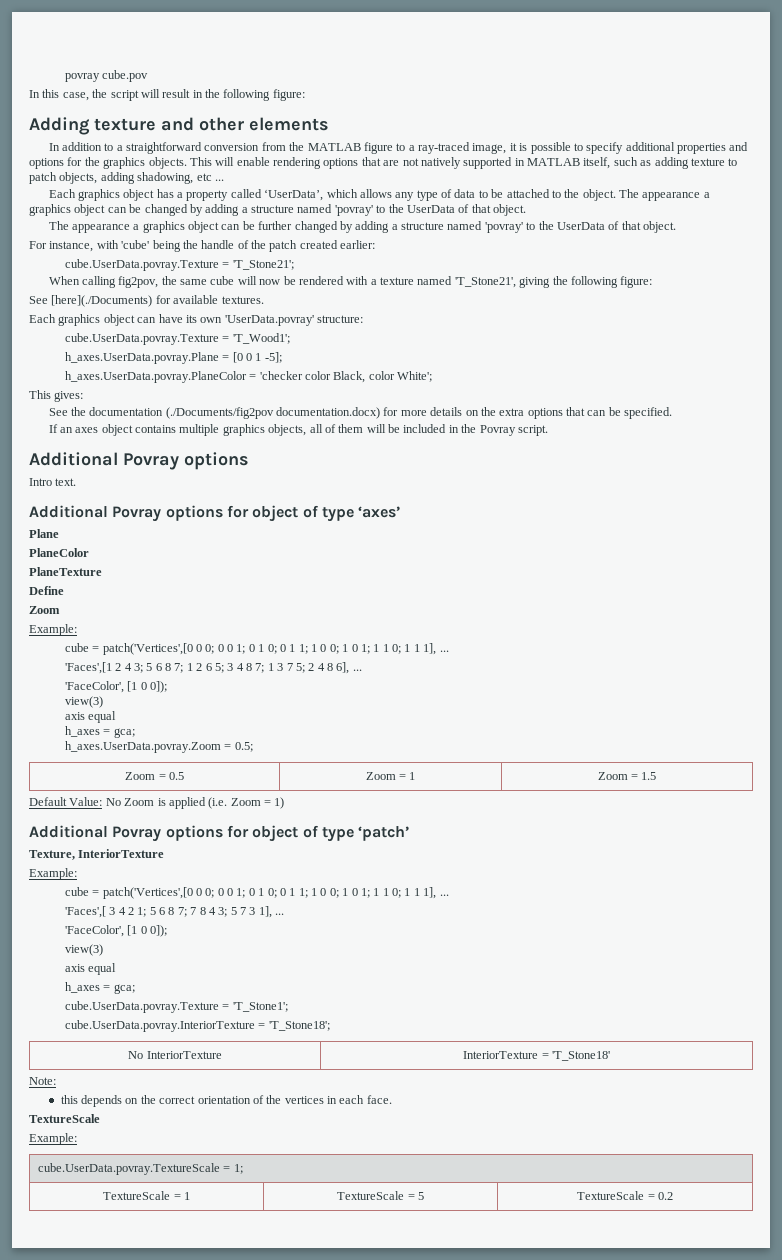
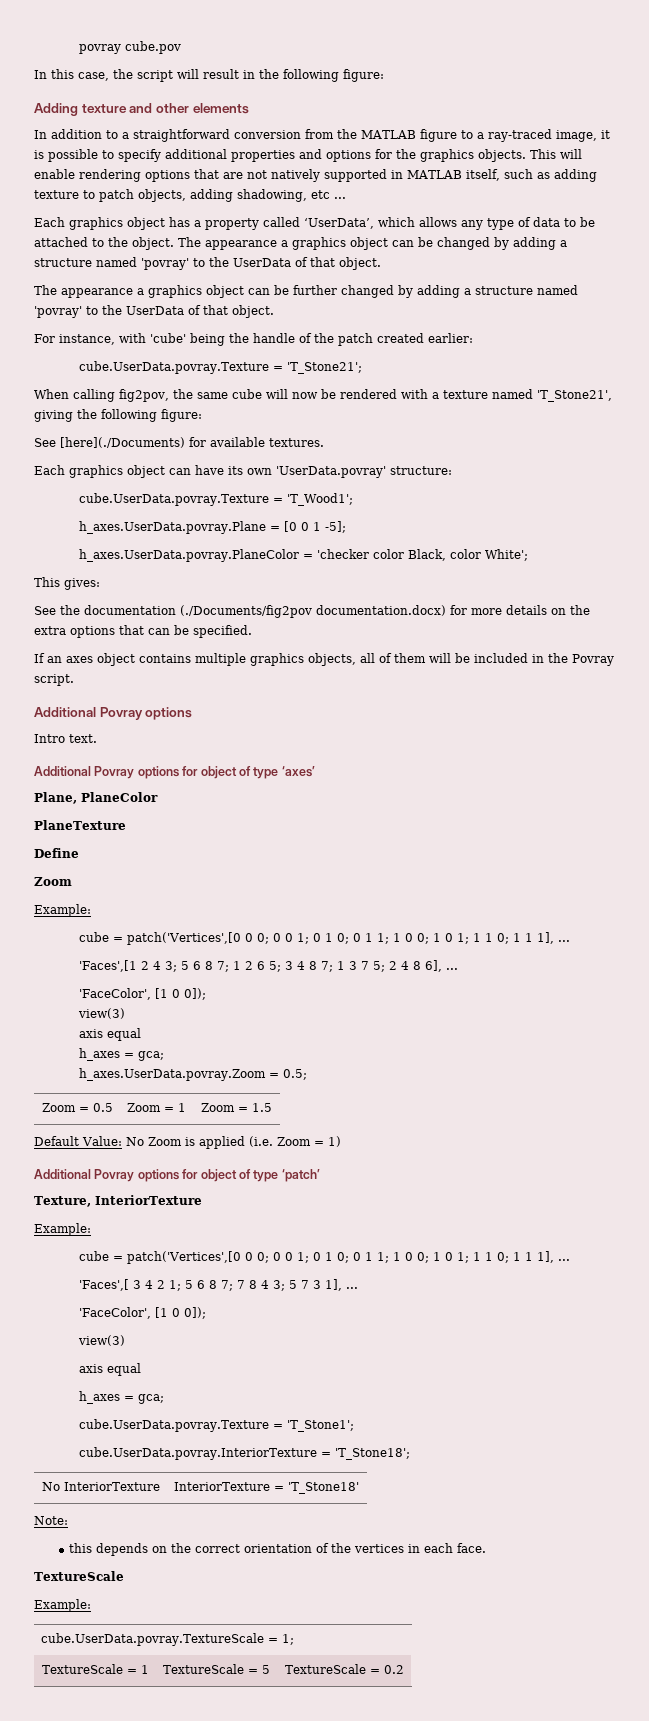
[29,529,59,538] Plane // -> [34,792,77,804] Plane,

